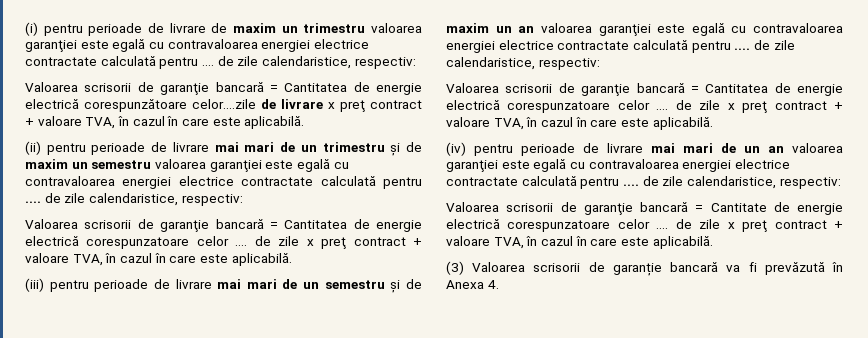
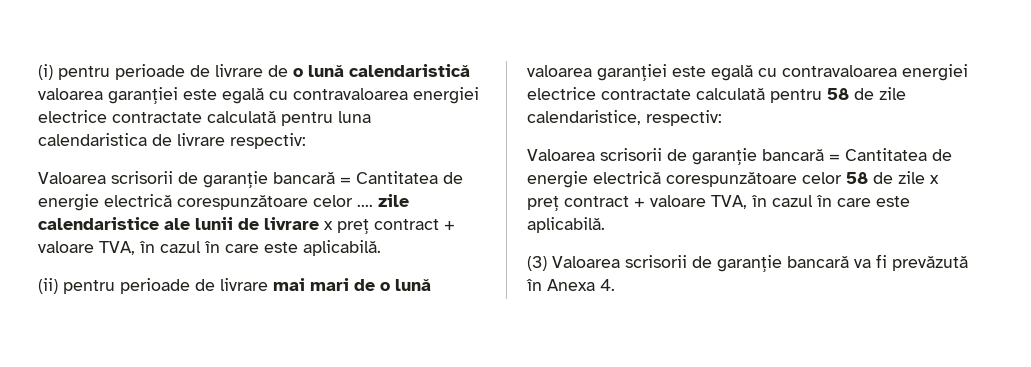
[232,23,366,33] maxim un trimestru -> [293,64,470,77] o lună calendaristică
[201,56,351,69] .... de zile calendaristice, -> [338,111,371,123] [38,133,225,146] luna calendaristica de livrare
[192,99,256,109] celor....zile -> [313,194,409,207] [38,217,233,230] celor .... zile calendaristice ale lunii
[300,142,423,156] [25,159,152,169] un trimestru și de maxim un semestru -> [380,279,431,291] o lună
[25,201,41,203] .... -> [827,88,849,100] 58
[86,236,423,249] [25,253,292,266] [25,278,422,293] [446,23,843,36] [446,40,795,53] [446,57,600,70] [446,83,843,96] [446,100,844,113] [446,117,713,130] [446,142,843,156] [446,159,790,172] [446,176,841,189] [446,202,843,215] [446,219,669,232] corespunzatoare celor .... de zile x preţ contract + valoare TVA, în cazul în care este aplicabilă. // (iii) pentru perioade de livrare mai mari de un semestru și de maxim un an valoarea garanţiei este egală cu contravaloarea energiei electrice contractate calculată pentru .... de zile calendaristice, respectiv: // Valoarea scrisorii de garanţie bancară = Cantitatea de energie electrică corespunzatoare celor .... de zile x preţ contract + valoare TVA, în cazul în care este aplicabilă. // (iv) pentru perioade de livrare mai mari de un an valoarea garanţiei este egală cu contravaloarea energiei electrice contractate calculată pentru .... de zile calendaristice, respectiv: // Valoarea scrisorii de garanţie bancară = Cantitate de energie electrică corespunzatoare celor .... -> [666,172,868,187] corespunzătoare celor 58

